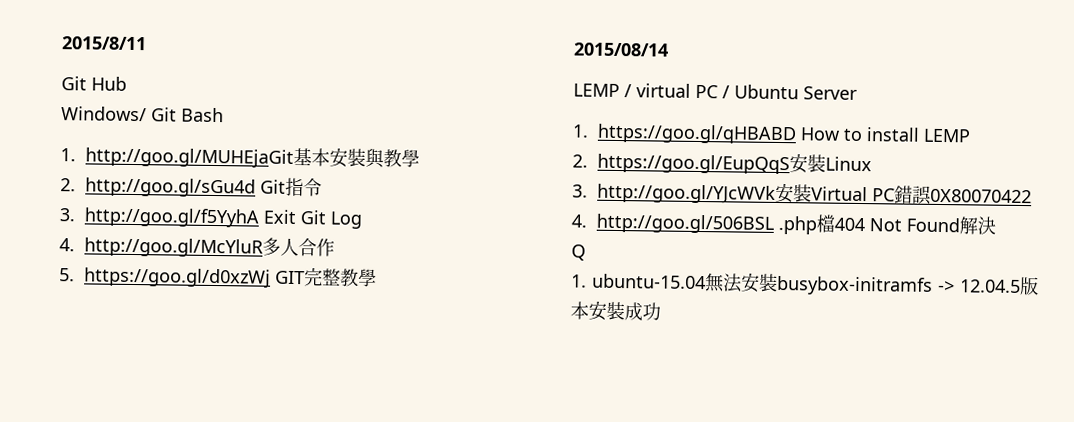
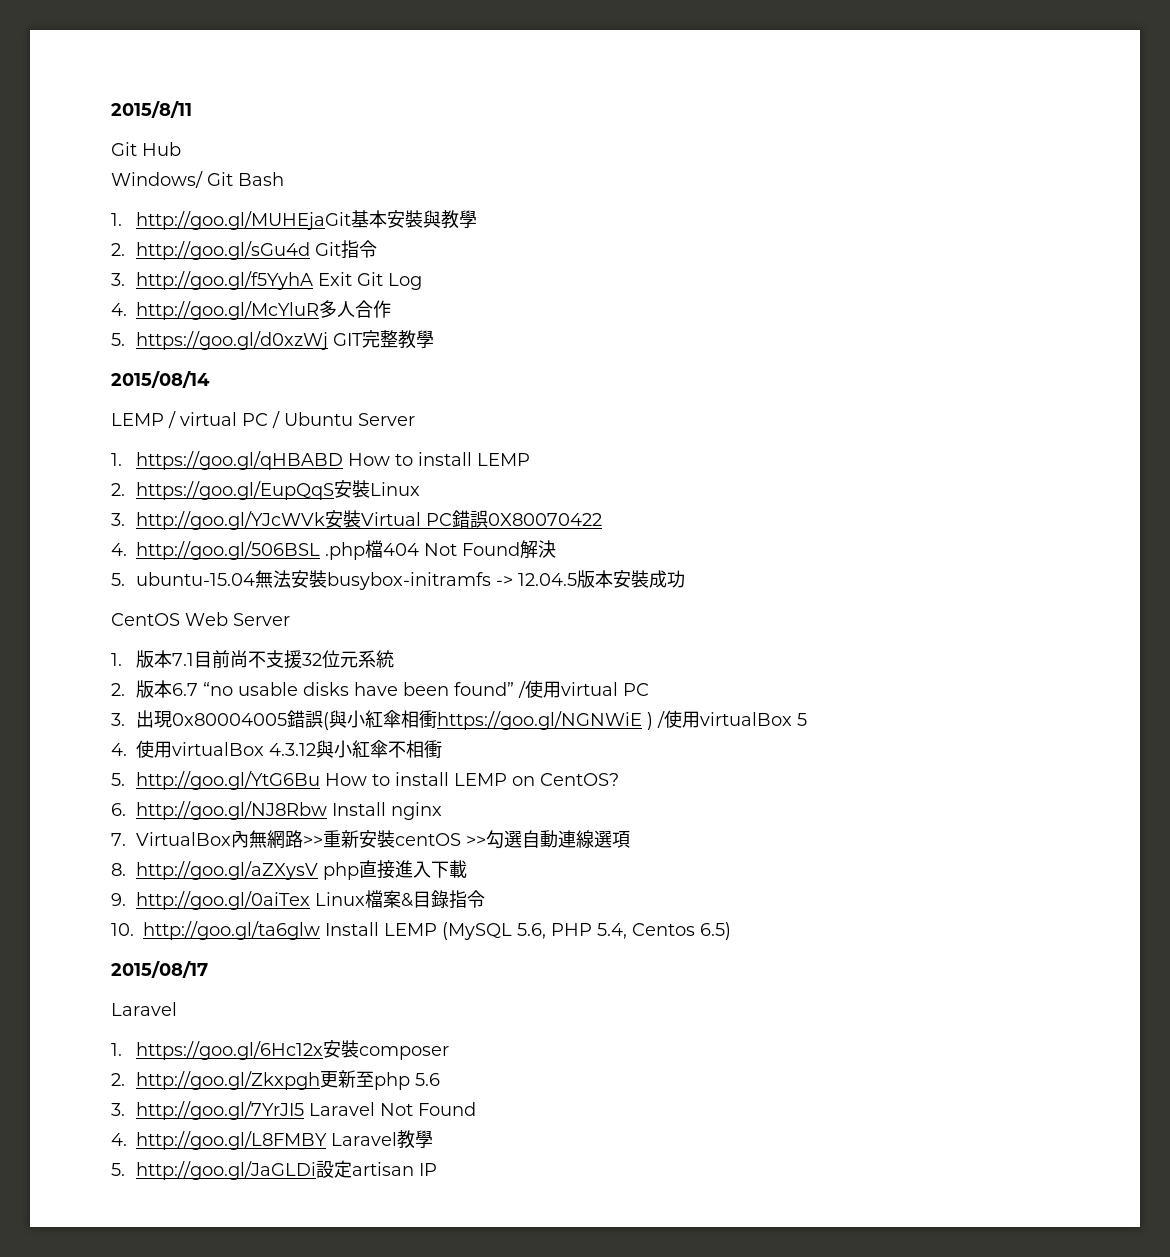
[571,244,586,261] [571,274,587,288] Q // 1. -> [111,573,125,586] 5.
(661, 311) none -> [111,612,290,626] [111,650,394,669] [111,680,649,698] [111,710,807,730] [111,740,442,758] [111,771,619,790] [111,801,442,820] [111,830,630,849] [111,860,467,880] [111,890,485,910] [111,921,731,940] [111,961,208,978] [111,1002,177,1016] [111,1040,449,1060] [111,1070,440,1090] [111,1101,476,1120] [111,1130,433,1150] [111,1160,437,1180] // CentOS Web Server // 1.版本7.1目前尚不支援32位元系統 // 2.版本6.7 “no usable disks have been found” /使用virtual PC // 3.出現0x80004005錯誤(與小紅傘相衝https://goo.gl/NGNWiE ) /使用virtualBox 5 // 4.使用virtualBox 4.3.12與小紅傘不相衝 // 5. http://goo.gl/YtG6Bu How to install LEMP on CentOS? // 6. http://goo.gl/NJ8Rbw Install nginx // 7. VirtualBox內無網路>>重新安裝centOS >>勾選自動連線選項 // 8. http://goo.gl/aZXysV php直接進入下載 // 9. http://goo.gl/0aiTex Linux檔案&目錄指令 // 10. http://goo.gl/ta6glw Install LEMP (MySQL 5.6, PHP 5.4, Centos 6.5) // 2015/08/17 // Laravel // 1. https://goo.gl/6Hc12x安裝composer // 2. http://goo.gl/Zkxpgh更新至php 5.6 // 3. http://goo.gl/7YrJI5 Laravel Not Found // 4. http://goo.gl/L8FMBY Laravel教學 // 5. http://goo.gl/JaGLDi設定artisan IP

